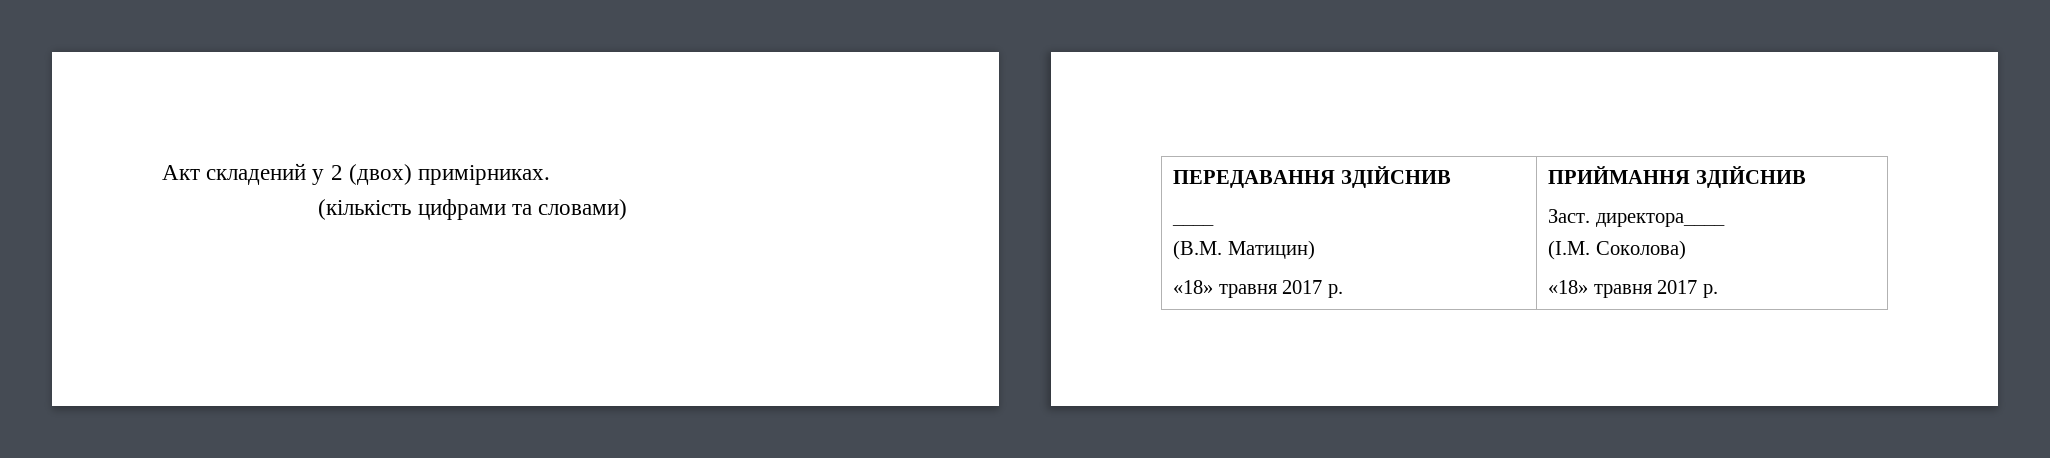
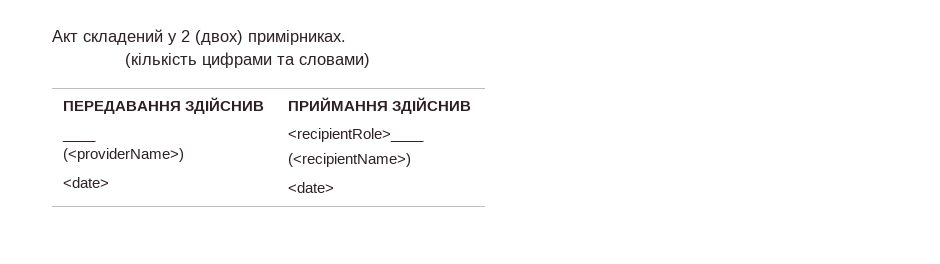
[1173,240,1315,260] [1173,280,1343,298] [1548,166,1806,188] [1548,209,1725,227] [1548,240,1686,260] [1548,280,1718,298] (В.М. Матицин) // «18» травня 2017 р. | ПРИЙМАННЯ ЗДІЙСНИВ // Заст. директора____ // (І.М. Соколова) // «18» травня 2017 р. -> [62,148,184,162] [62,177,109,188] [287,97,472,114] [287,128,424,142] [287,153,411,167] [287,182,334,193] (<providerName>) // <date> | ПРИЙМАННЯ ЗДІЙСНИВ // <recipientRole>____ // (<recipientName>) // <date>

